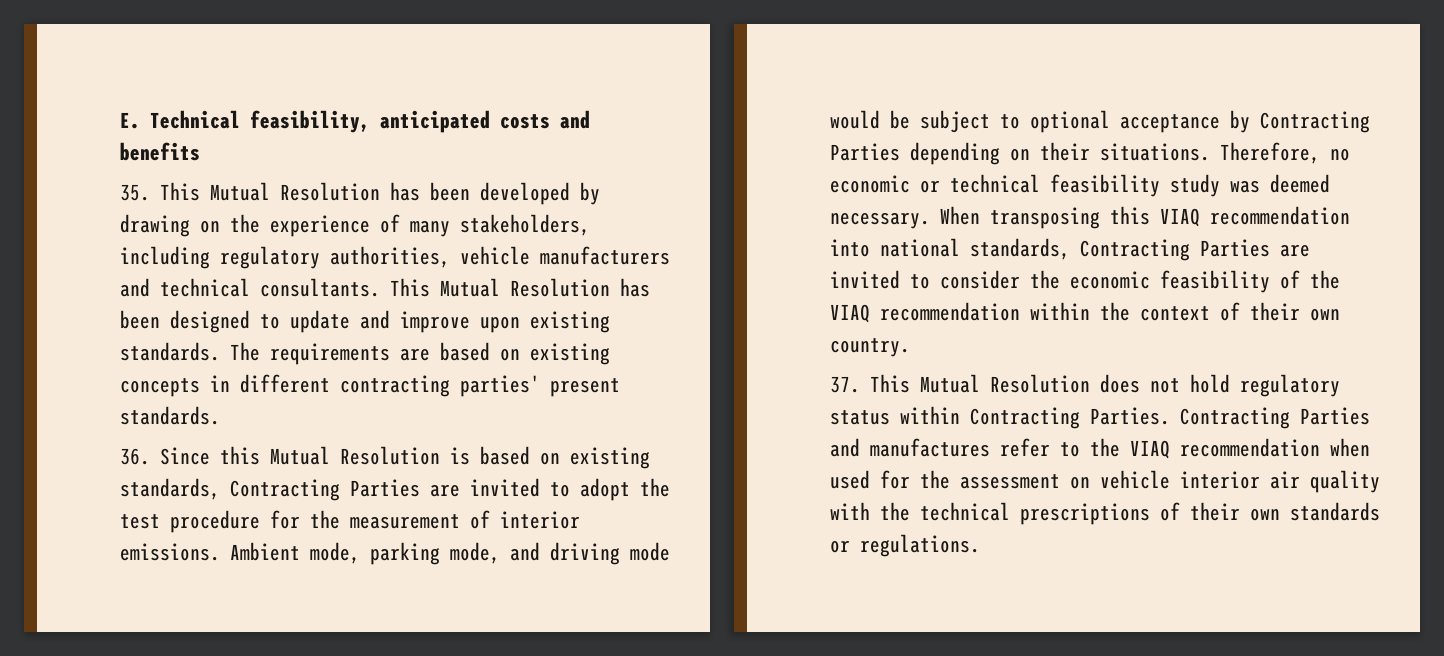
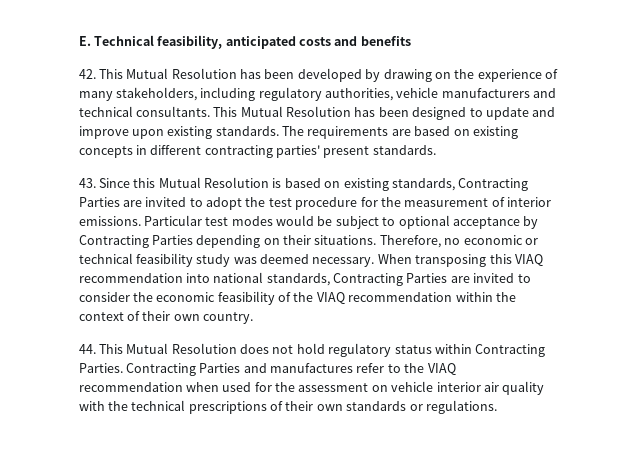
[119,184,150,201] 35. -> [78,69,96,79] 42.
[119,448,150,465] 36. -> [78,178,96,188] 43.
[229,542,670,565] Ambient mode, parking mode, and driving mode -> [143,215,273,226] Particular test modes
[829,376,860,393] 37. -> [78,344,96,354] 44.

